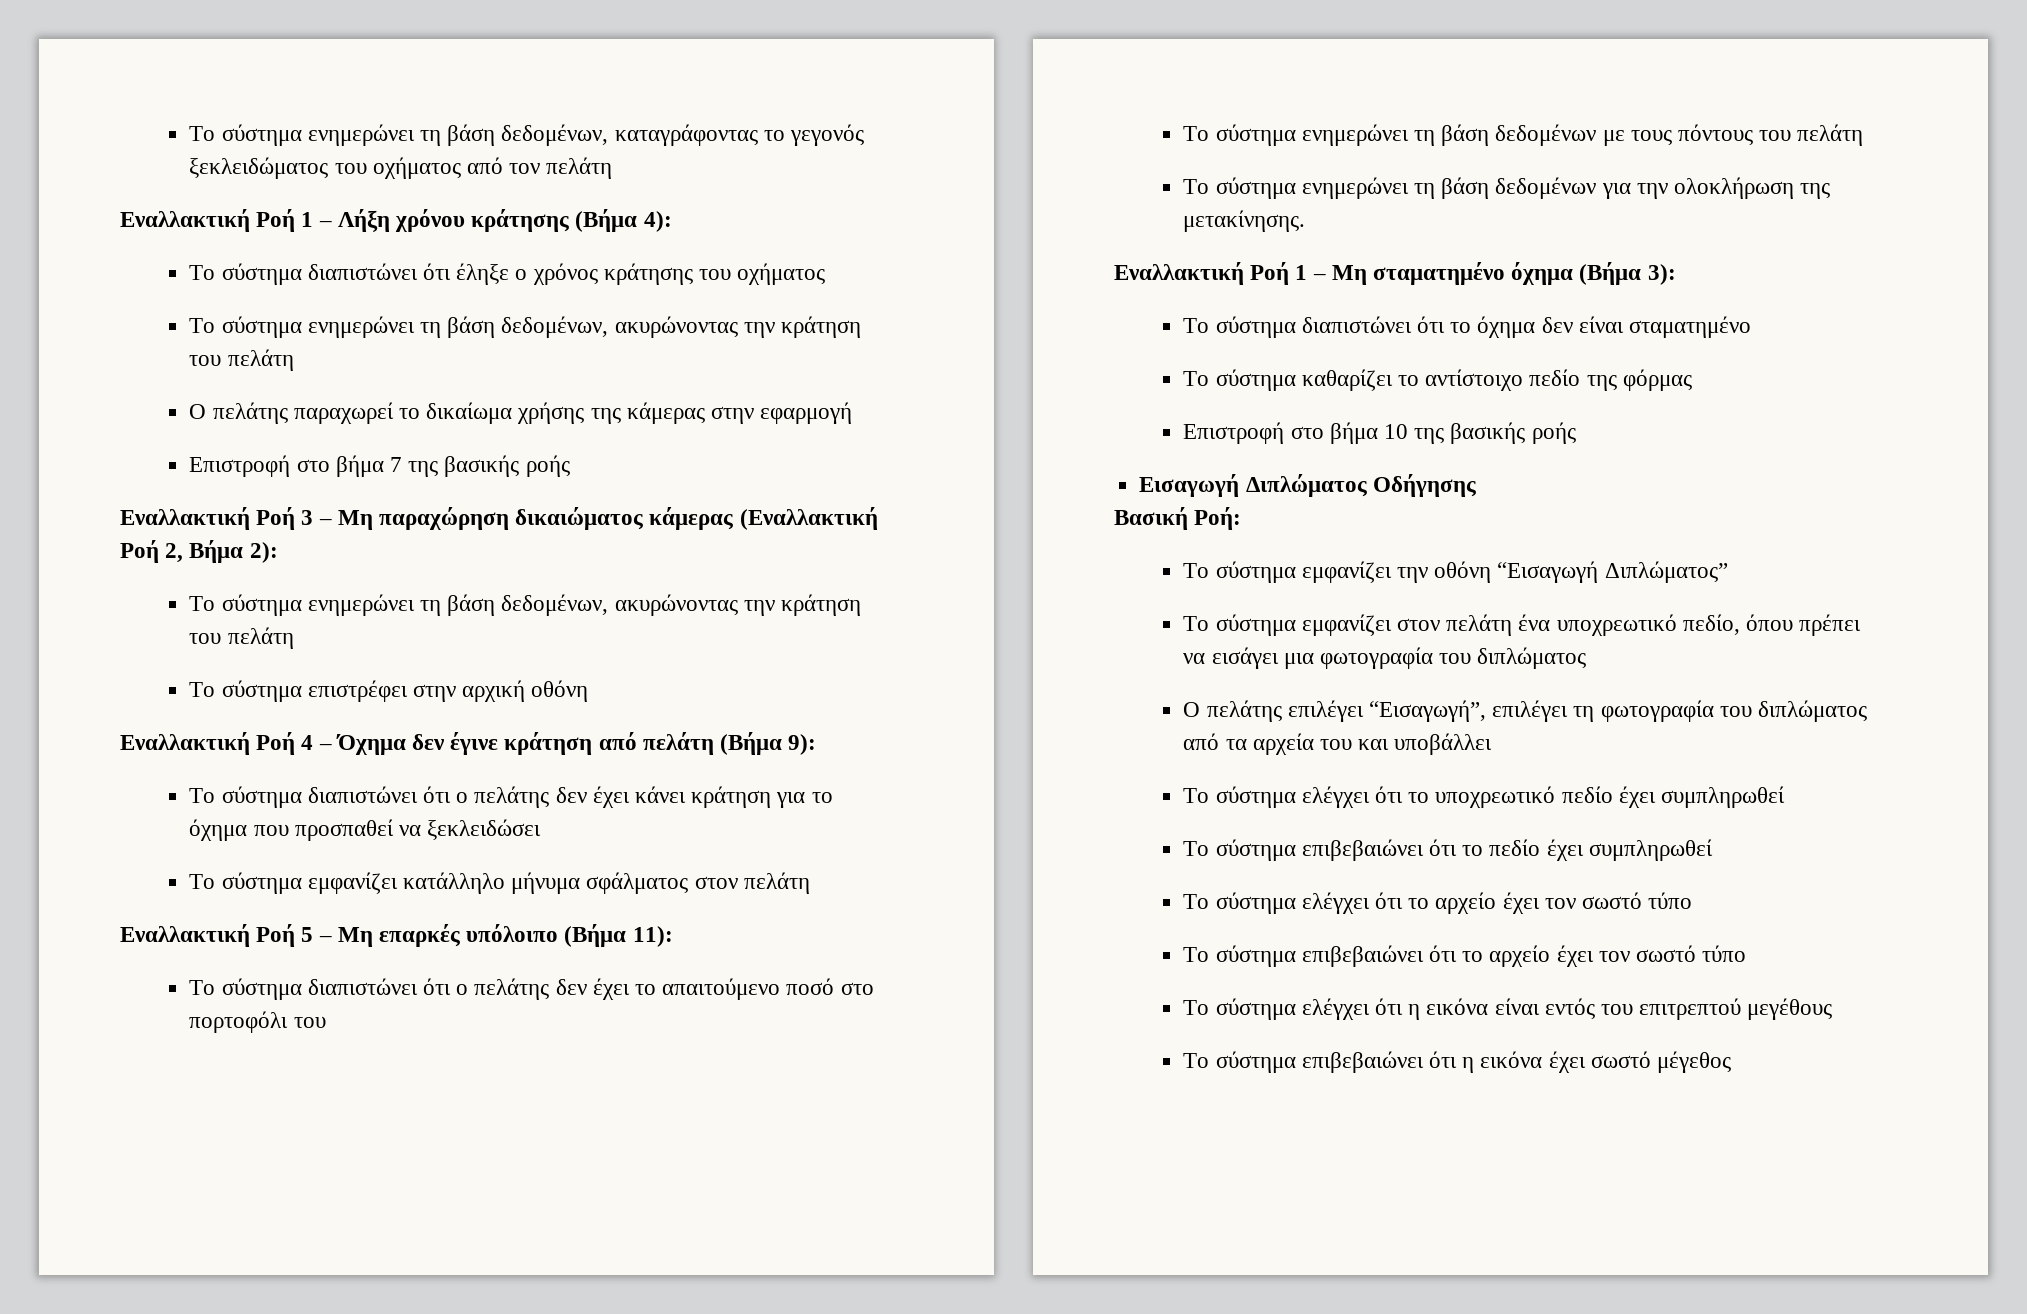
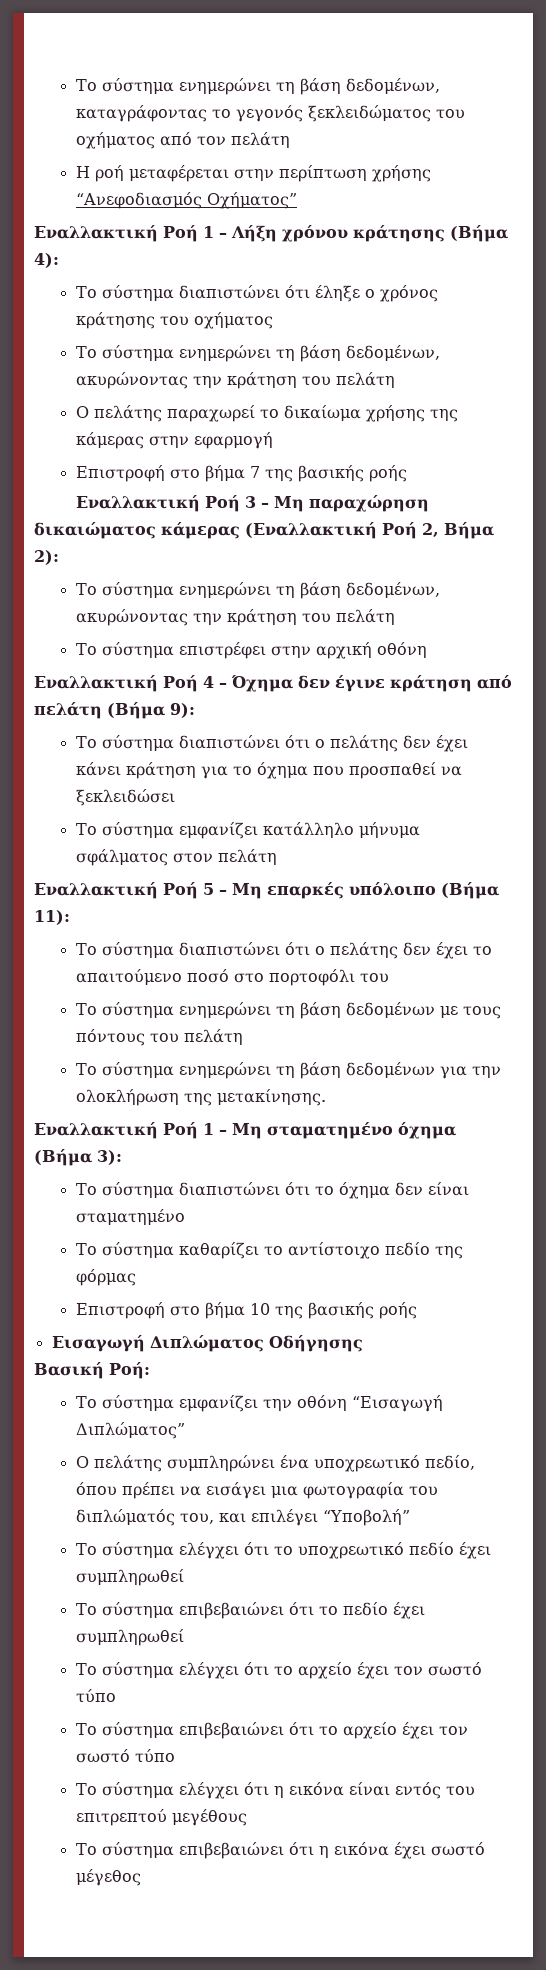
(613, 168) none -> [75,165,431,182] [75,192,297,209] // Η ροή μεταφέρεται στην περίπτωση χρήσης “Ανεφοδιασμός Οχήματος”
[1183,614,1513,636] Το σύστημα εμφανίζει στον πελάτη -> [75,1455,275,1472] Ο πελάτης συμπληρώνει
[1477,647,1587,669] [1183,700,1867,722] [1183,733,1493,755] διπλώματος // Ο πελάτης επιλέγει “Εισαγωγή”, επιλέγει τη φωτογραφία του διπλώματος από τα αρχεία του και υποβάλλει -> [75,1509,410,1526] διπλώματός του, και επιλέγει “Υποβολή”

